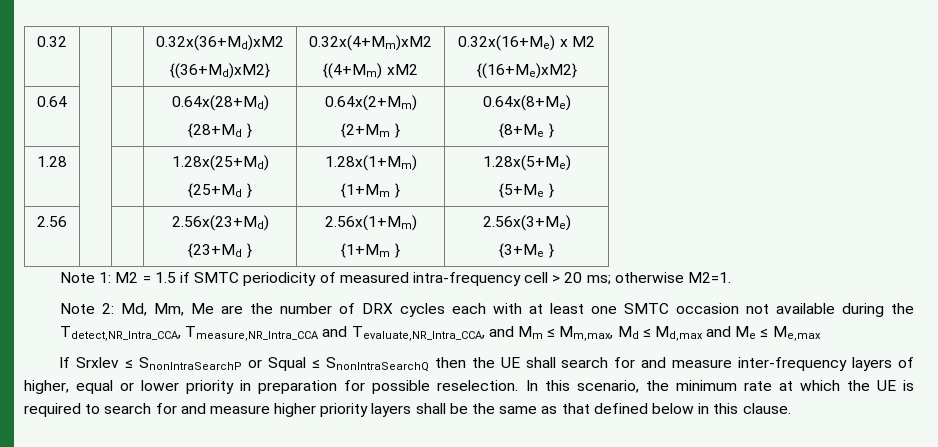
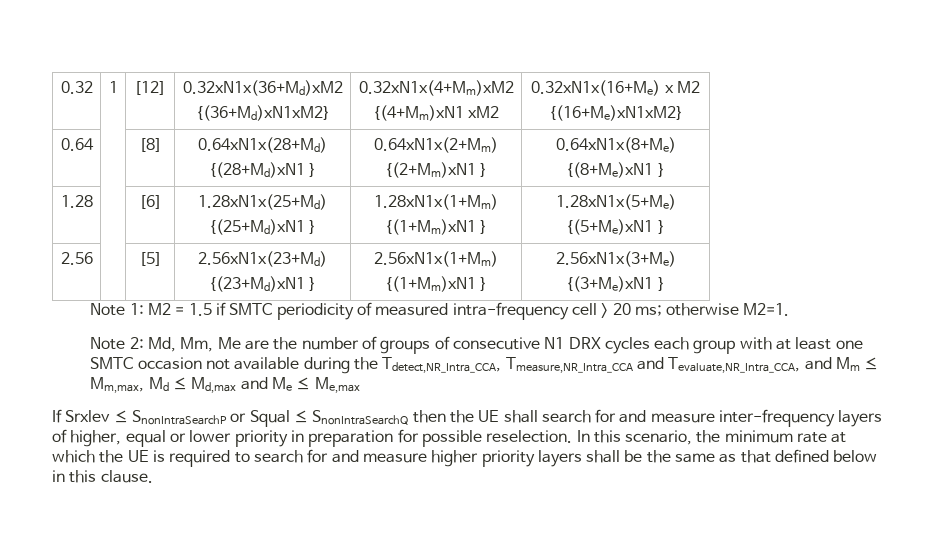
[156,35,284,51] [170,63,270,79] [309,35,432,51] [323,63,383,79] | | 0.32x(36+Md)xM2 // {(36+Md)xM2} | 0.32x(4+Mm)xM2 // {(4+Mm) -> [108,81,118,93] [134,81,166,95] [182,80,343,96] [195,105,330,121] [358,80,514,96] [372,105,464,121] 1 | [12] | 0.32xN1x(36+Md)xM2 // {(36+Md)xN1xM2} | 0.32xN1x(4+Mm)xM2 // {(4+Mm)xN1
[458,35,556,51] 0.32x(16+Me) -> [531,80,661,96] 0.32xN1x(16+Me)
[476,63,577,79] {(16+Me)xM2} -> [548,105,683,121] {(16+Me)xN1xM2}
[171,95,269,111] [188,123,252,138] [324,95,417,111] [341,123,400,138] [482,95,571,111] [499,123,545,138] | 0.64x(28+Md) // {28+Md } | 0.64x(2+Mm) // {2+Mm } | 0.64x(8+Me) // {8+Me -> [138,138,162,152] [198,137,327,153] [208,162,317,178] [374,137,498,153] [384,162,488,178] [555,137,676,153] [566,162,654,178] [8] | 0.64xN1x(28+Md) // {(28+Md)xN1 } | 0.64xN1x(2+Mm) // {(2+Mm)xN1 } | 0.64xN1x(8+Me) // {(8+Me)xN1
[171,155,269,171] [188,183,252,198] [324,155,417,171] [341,183,400,198] [482,155,571,171] [499,183,545,198] | 1.28x(25+Md) // {25+Md } | 1.28x(1+Mm) // {1+Mm } | 1.28x(5+Me) // {5+Me -> [138,195,162,209] [198,194,327,210] [208,219,317,235] [374,194,498,210] [384,219,488,235] [555,194,676,210] [566,219,654,235] [6] | 1.28xN1x(25+Md) // {(25+Md)xN1 } | 1.28xN1x(1+Mm) // {(1+Mm)xN1 } | 1.28xN1x(5+Me) // {(5+Me)xN1
[171,215,269,231] [188,243,252,258] [324,215,417,231] [341,243,400,258] [482,215,571,231] [499,243,545,258] | 2.56x(23+Md) // {23+Md } | 2.56x(1+Mm) // {1+Mm } | 2.56x(3+Me) // {3+Me -> [138,252,162,266] [198,251,327,267] [208,276,317,292] [374,251,498,267] [384,276,488,292] [555,251,676,267] [566,276,654,292] [5] | 2.56xN1x(23+Md) // {(23+Md)xN1 } | 2.56xN1x(1+Mm) // {(1+Mm)xN1 } | 2.56xN1x(3+Me) // {(3+Me)xN1
(356, 308) none -> [380,336,565,354] groups of consecutive N1
(487, 308) none -> [693,340,736,354] group

